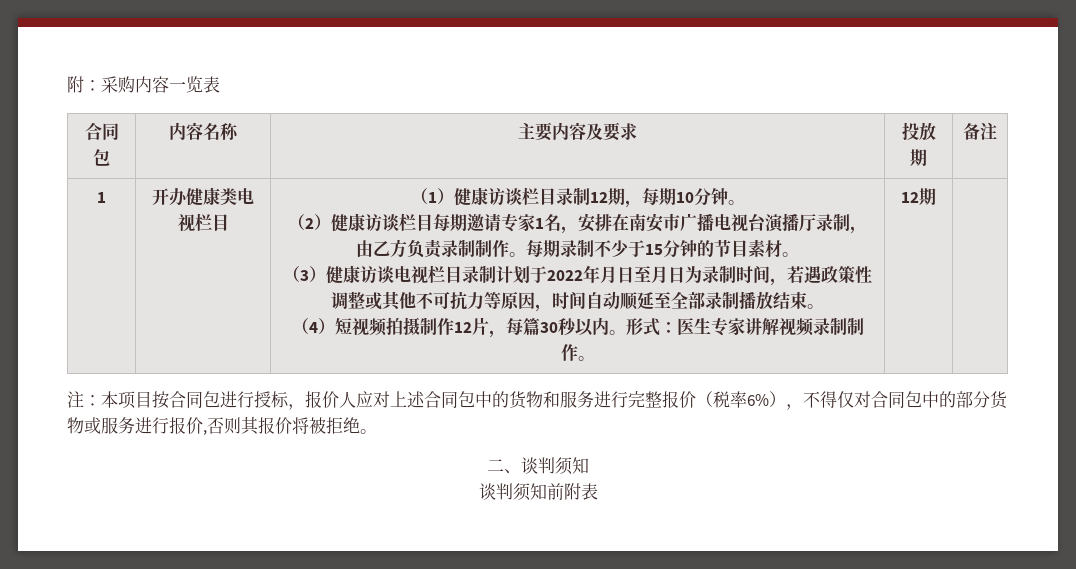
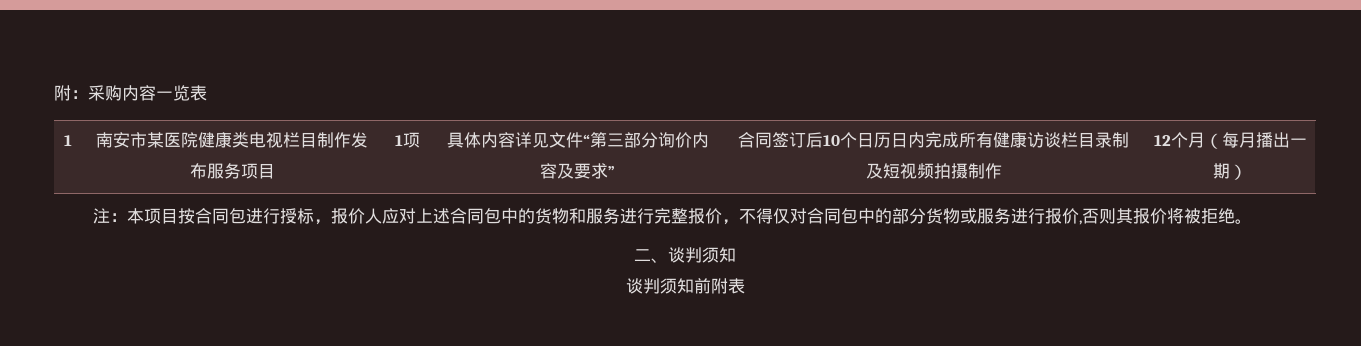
[84,122,119,140] [93,149,110,166] [169,122,239,140] [518,122,637,141] [901,122,936,141] [910,149,927,166] [963,122,997,140] [97,192,106,203] [152,187,254,206] [177,213,229,232] [410,187,745,208] [288,213,867,234] [356,239,799,259] [283,265,872,286] [331,291,824,312] [291,317,864,338] [560,344,595,361] [901,188,936,205] 合同包 | 内容名称 | 主要内容及要求 | 投放期 | 备注 // 1 | 开办健康类电视栏目 | （1）健康访谈栏目录制12期，每期10分钟。 // （2）健康访谈栏目每期邀请专家1名，安排在南安市广播电视台演播厅录制，由乙方负责录制制作。每期录制不少于15分钟的节目素材。 // （3）健康访谈电视栏目录制计划于2022年月日至月日为录制时间，若遇政策性调整或其他不可抗力等原因，时间自动顺延至全部录制播放结束。 // （4）短视频拍摄制作12片，每篇30秒以内。形式：医生专家讲解视频录制制作。 | 12期 | -> [64,135,72,146] [96,132,368,148] [189,163,275,179] [395,132,420,148] [446,132,709,148] [540,163,615,179] [738,132,1129,148] [865,163,1002,179] [1153,132,1307,149] [1213,163,1247,180] 1 | 南安市某医院健康类电视栏目制作发布服务项目 | 1项 | 具体内容详见文件“第三部分询价内容及要求” | 合同签订后10个日历日内完成所有健康访谈栏目录制及短视频拍摄制作 | 12个月（每月播出一期）
[696,391,786,408] （税率6%） -> (723, 216) none

